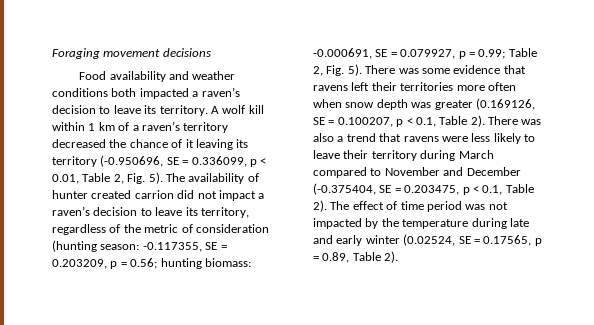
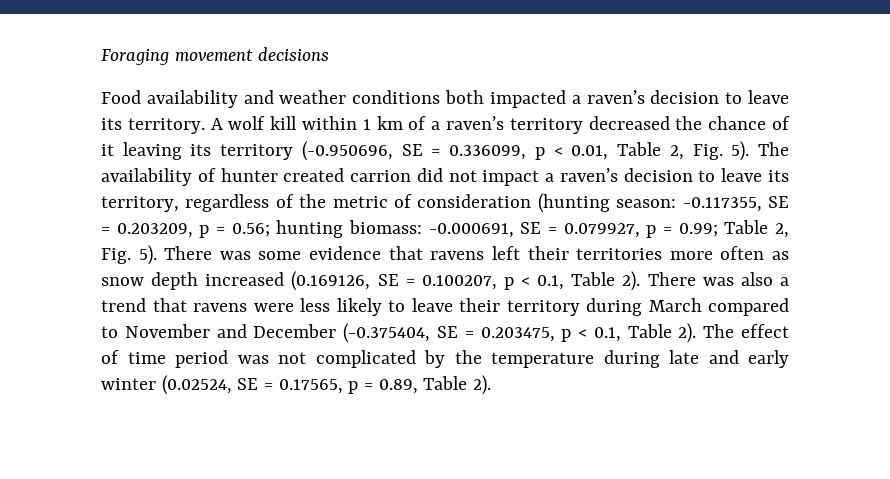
[313,99,342,108] when -> [771,251,789,260] as
[411,100,473,110] was greater -> [205,272,285,286] increased
[313,218,362,229] impacted -> [315,350,416,368] complicated

